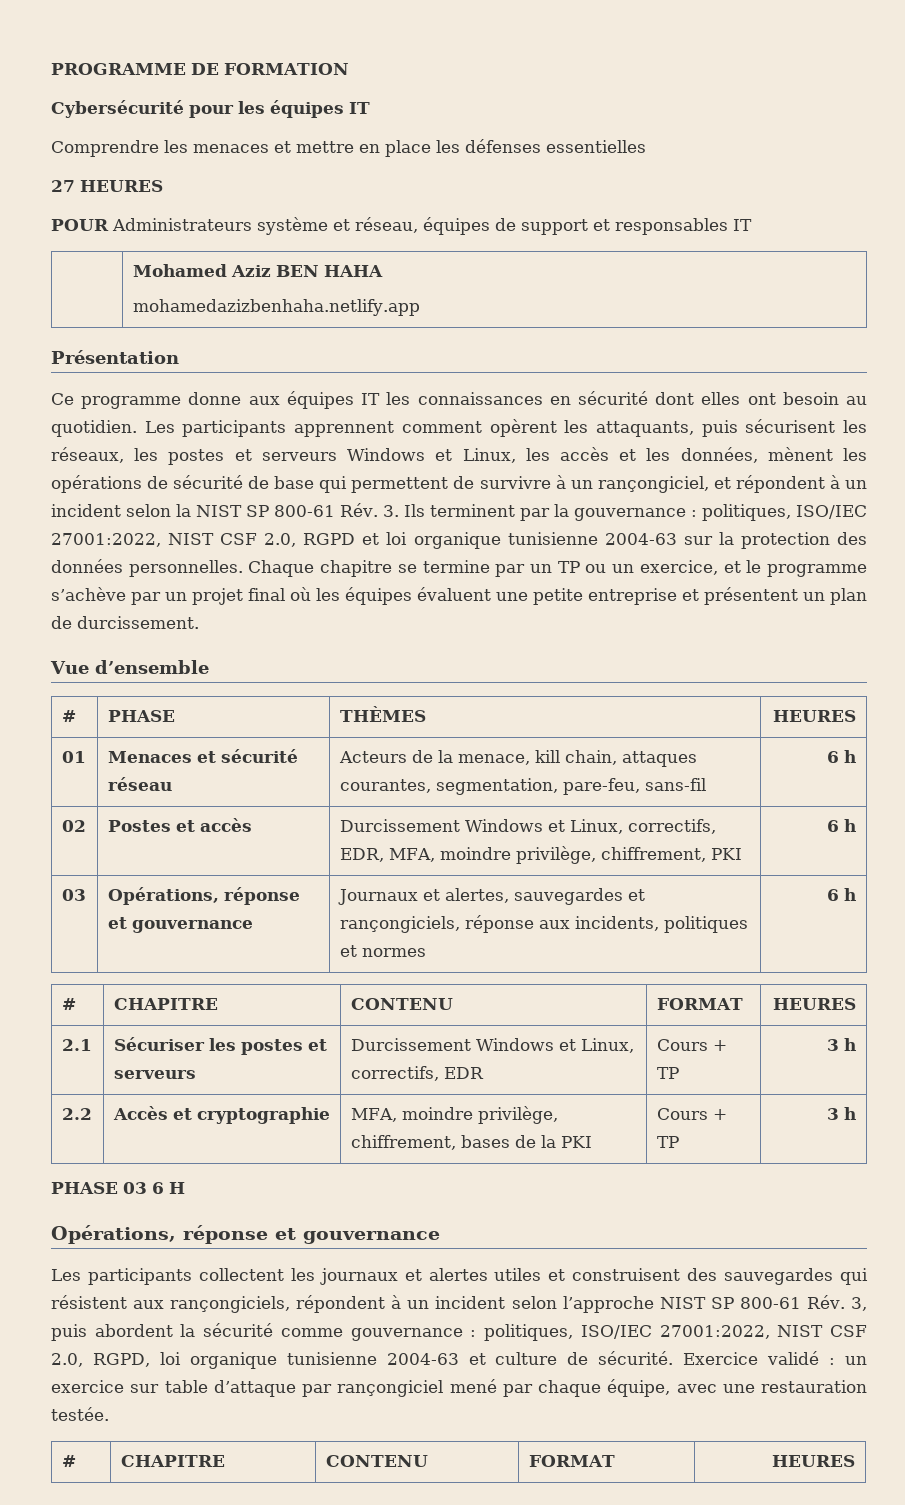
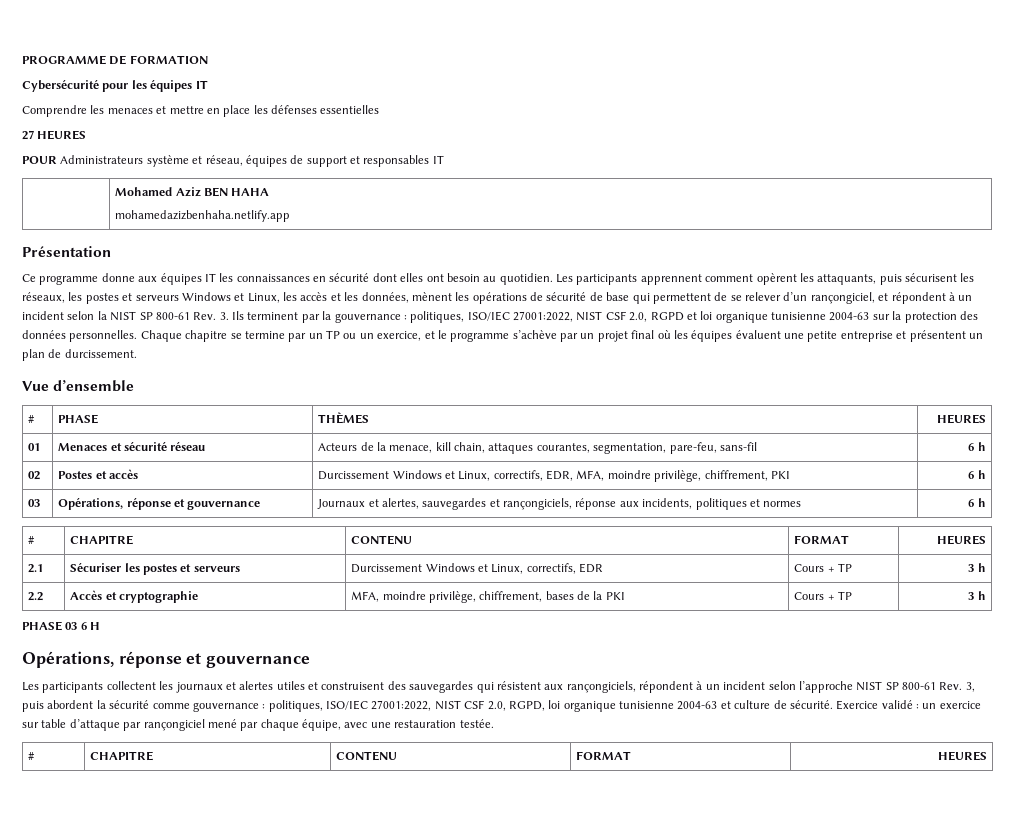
[479,475,593,489] survivre à un -> [730,292,808,301] se relever d’un
[340,503,379,517] Rév. -> [193,312,217,320] Rev.
[806,1295,845,1309] Rév. -> [939,682,963,690] Rev.

